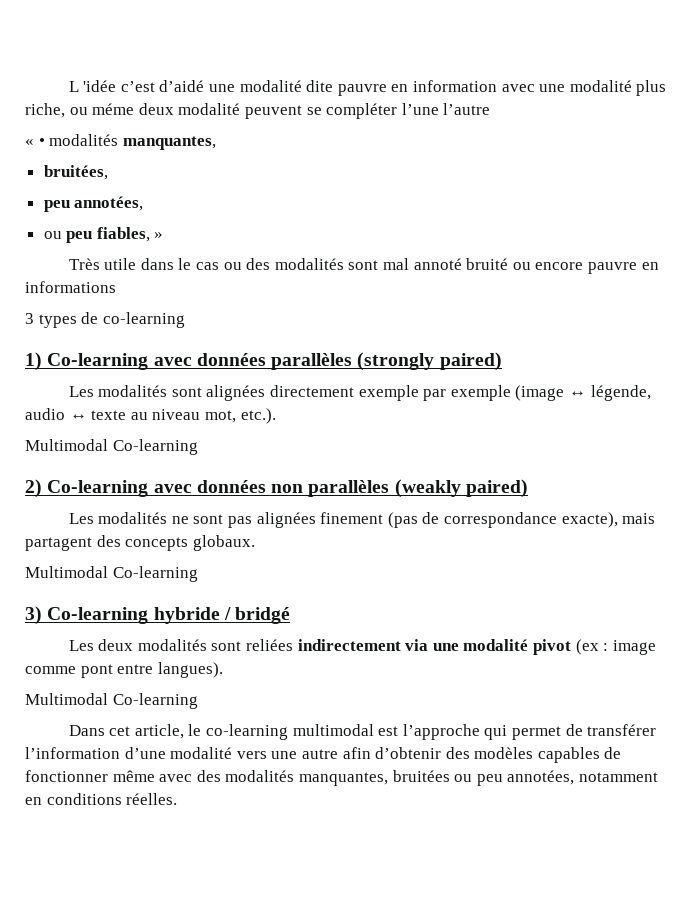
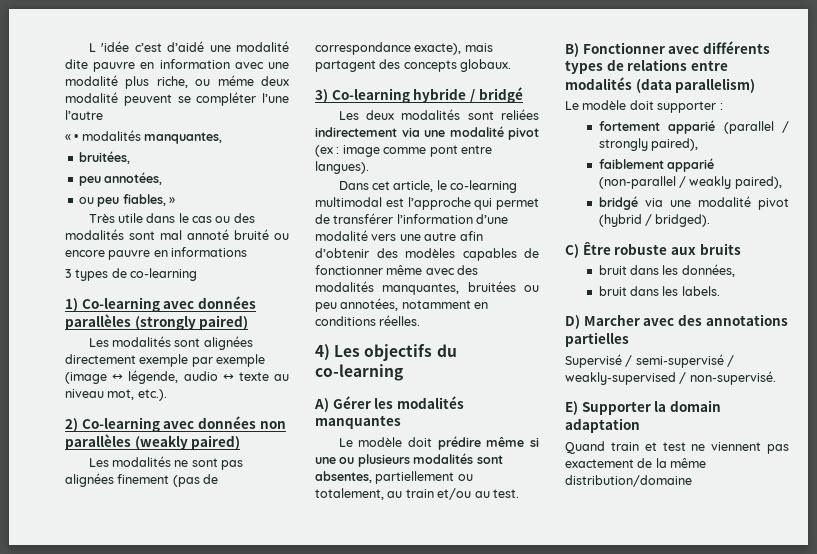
[25,439,198,455] // Multimodal Co-learning -> (167, 395) none
[25,566,198,582] // Multimodal Co-learning -> (512, 65) none
[25,693,198,709] // Multimodal Co-learning -> (369, 167) none
(178, 799) none -> [315,344,457,361] [315,364,403,381] [314,396,464,412] [315,415,401,429] [338,436,539,450] [315,453,503,467] [315,471,473,484] [315,488,519,500] [565,41,770,57] [565,59,728,74] [565,77,756,93] [565,100,723,113] [598,120,789,134] [598,138,698,151] [598,158,714,172] [598,176,782,189] [598,196,789,210] [598,214,711,227] [565,242,741,258] [598,264,735,277] [598,286,720,296] [565,314,788,329] [565,332,629,347] [565,354,735,368] [565,371,776,385] [565,400,721,415] [565,418,640,433] [565,441,789,454] [565,458,707,468] [565,475,692,487] // 4) Les objectifs du co-learning // A) Gérer les modalités manquantes // Le modèle doit prédire même si une ou plusieurs modalités sont absentes, partiellement ou totalement, au train et/ou au test. // B) Fonctionner avec différents types de relations entre modalités (data parallelism) // Le modèle doit supporter : // fortement apparié (parallel / strongly paired), // faiblement apparié (non-parallel / weakly paired), // bridgé via une modalité pivot (hybrid / bridged). // C) Être robuste aux bruits // bruit dans les données, // bruit dans les labels. // D) Marcher avec des annotations partielles // Supervisé / semi-supervisé / weakly-supervised / non-supervisé. // E) Supporter la domain adaptation // Quand train et test ne viennent pas exactement de la même distribution/domaine

